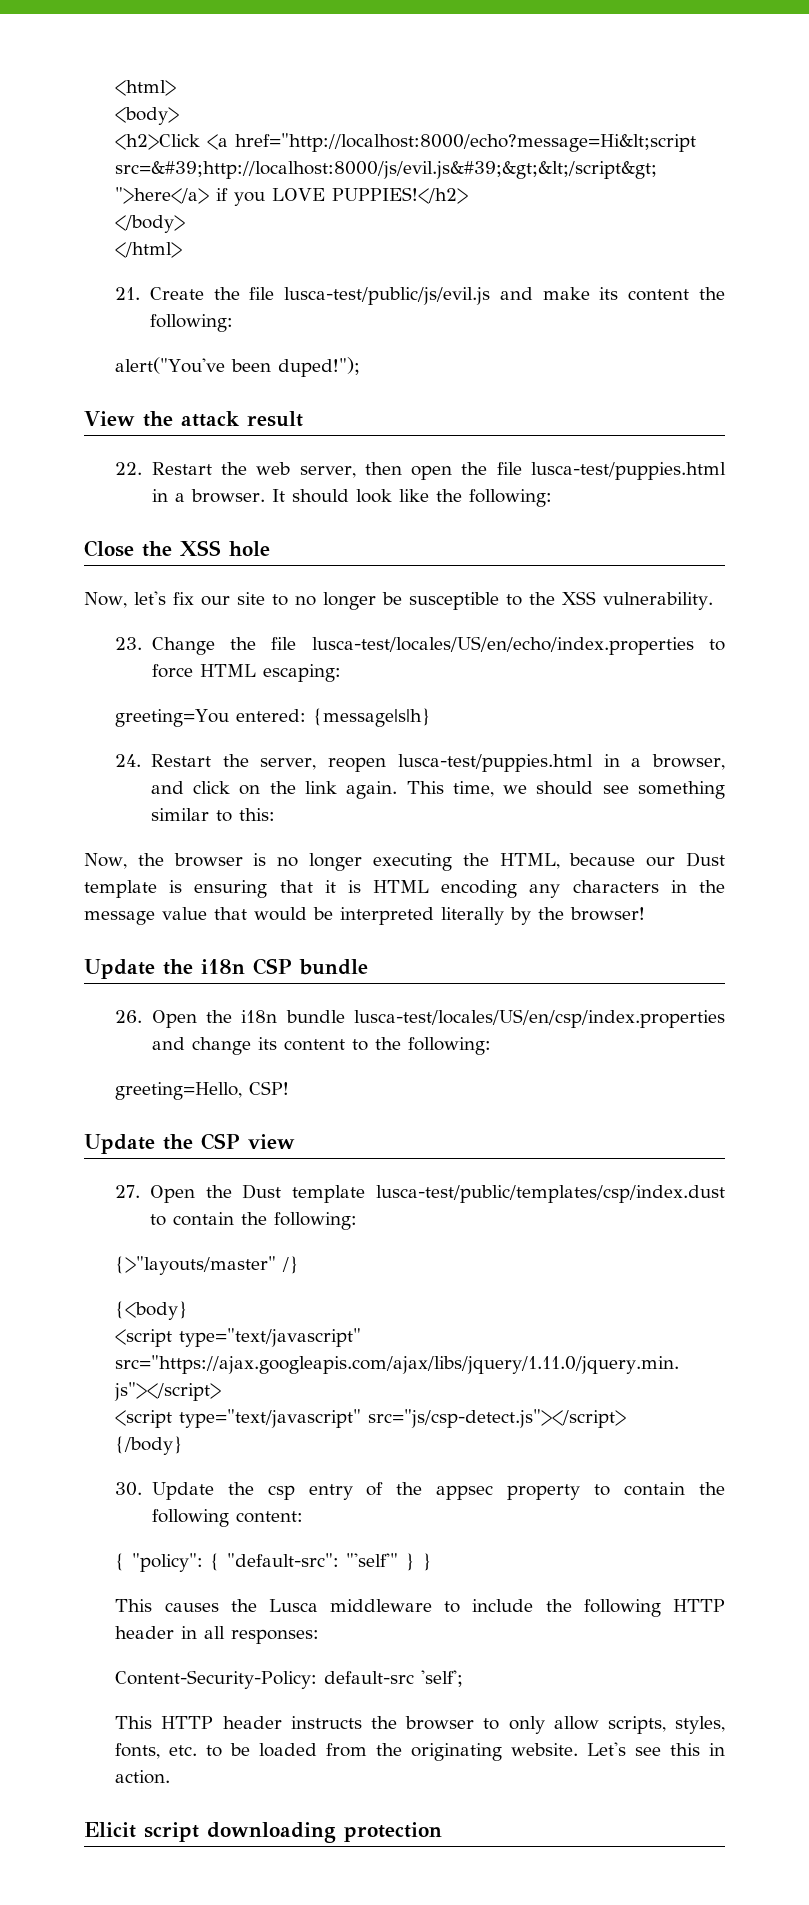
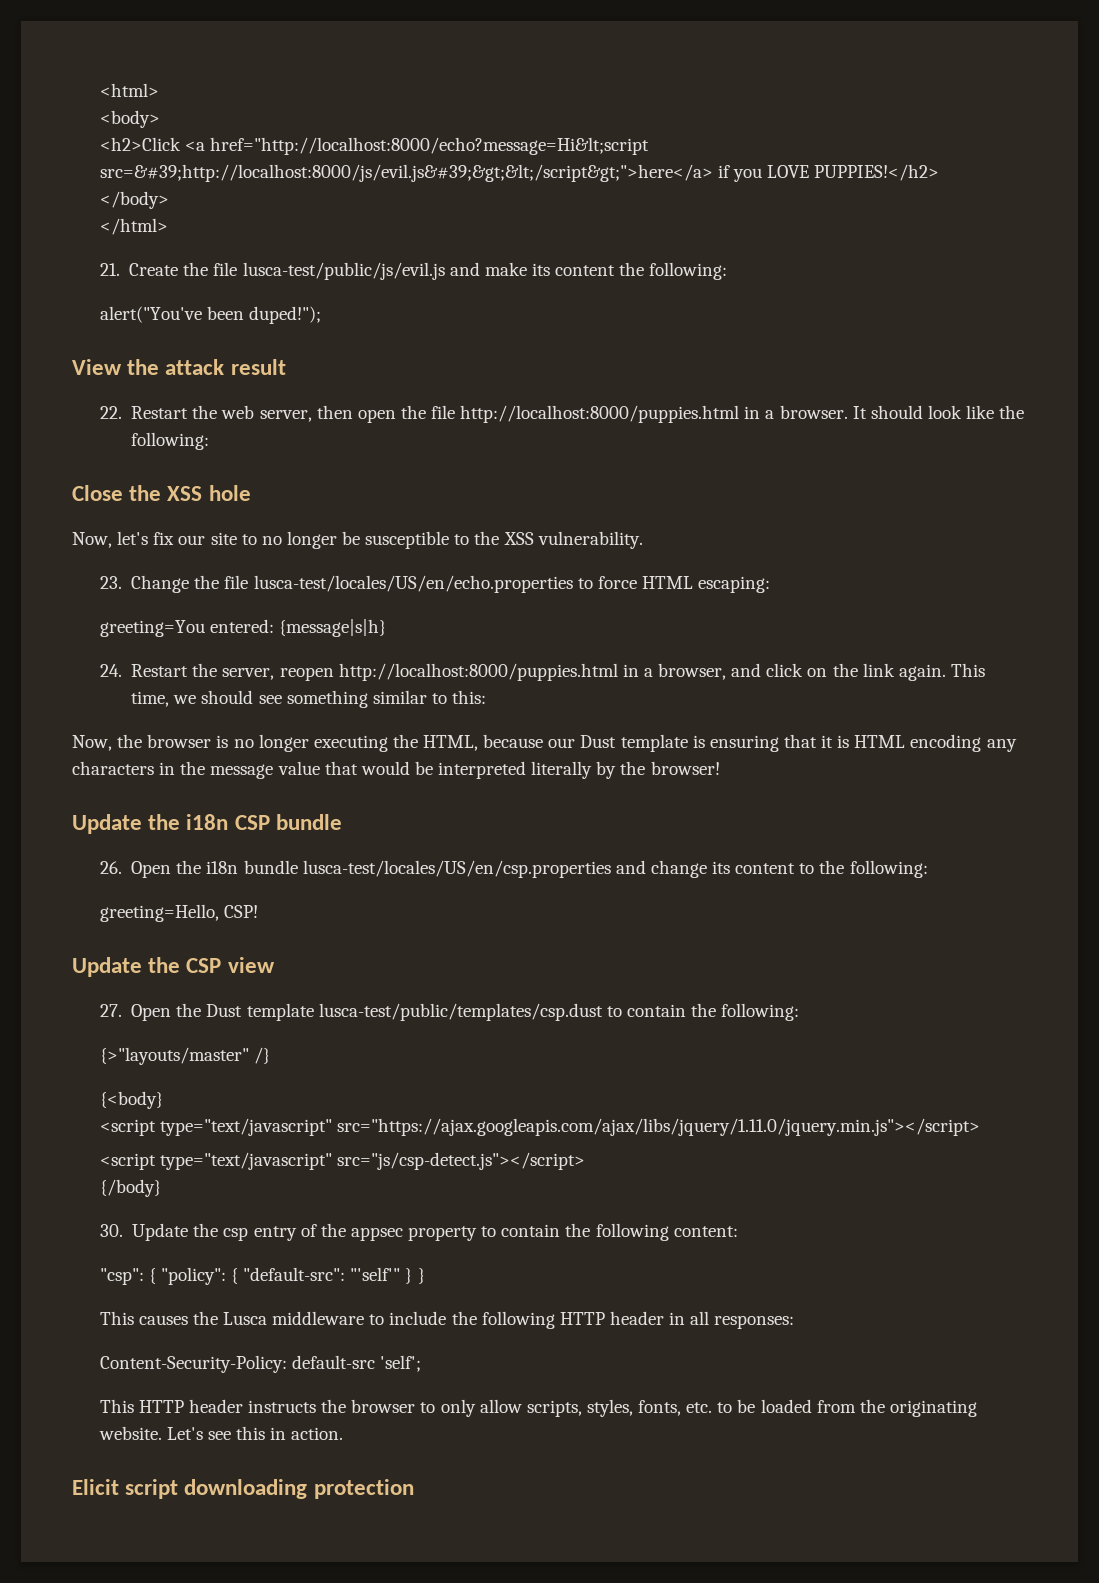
[531,462,726,480] lusca-test/puppies.html -> [460,405,740,423] http://localhost:8000/puppies.html
[311,636,694,655] lusca-test/locales/US/en/echo/index.properties -> [253,575,573,593] lusca-test/locales/US/en/echo.properties
[397,754,593,772] lusca-test/puppies.html -> [338,663,618,681] http://localhost:8000/puppies.html
[354,1009,725,1028] lusca-test/locales/US/en/csp/index.properties -> [302,860,611,878] lusca-test/locales/US/en/csp.properties
[376,1185,725,1203] lusca-test/public/templates/csp/index.dust -> [318,1003,603,1021] lusca-test/public/templates/csp.dust
(303, 1517) none -> [99,1268,144,1285] "csp":

